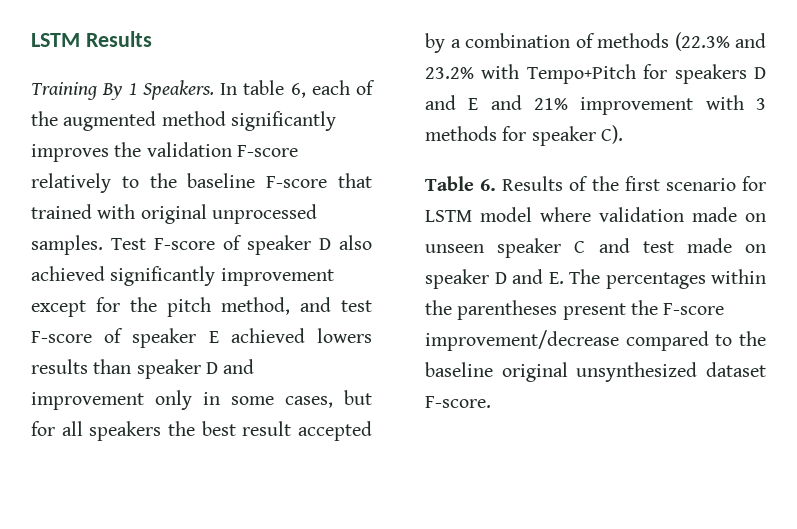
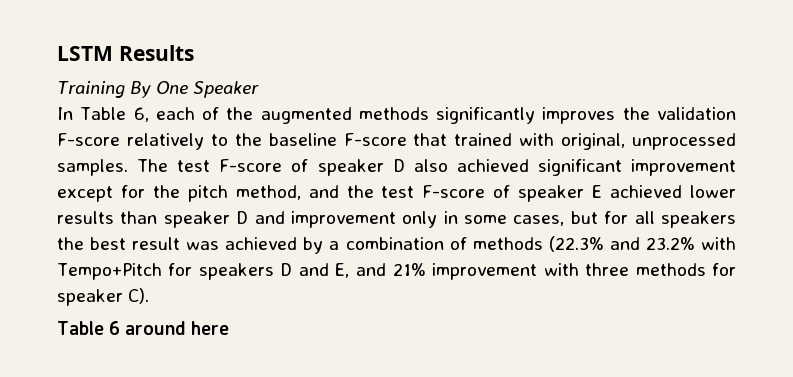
[128,80,285,100] 1 Speakers. In table -> [156,81,260,98] [57,107,127,120] One Speaker // In Table
[161,111,226,126] method -> [358,107,429,120] methods
[140,204,207,224] original -> [561,133,626,150] original,
[111,238,146,250] Test -> [137,159,211,172] The test
[110,266,216,286] significantly -> [537,159,622,176] significant
(331, 304) none -> [346,185,374,198] the
[317,328,372,343] lowers -> [689,185,736,198] lower
[297,421,372,441] accepted -> [186,237,298,250] was achieved
[468,98,479,110] E -> [335,263,350,278] E,
[756,98,766,110] 3 -> [584,263,629,276] three
[480,176,766,191] [425,207,766,222] [425,238,766,258] [425,269,766,289] [425,300,725,320] [425,330,766,351] [425,362,766,382] [425,396,491,408] 6. Results of the first scenario for LSTM model where validation made on unseen speaker C and test made on speaker D and E. The percentages within the parentheses present the F-score improvement/decrease compared to the baseline original unsynthesized dataset F-score. -> [109,321,230,335] 6 around here

